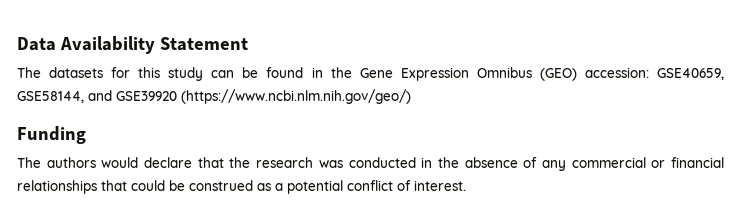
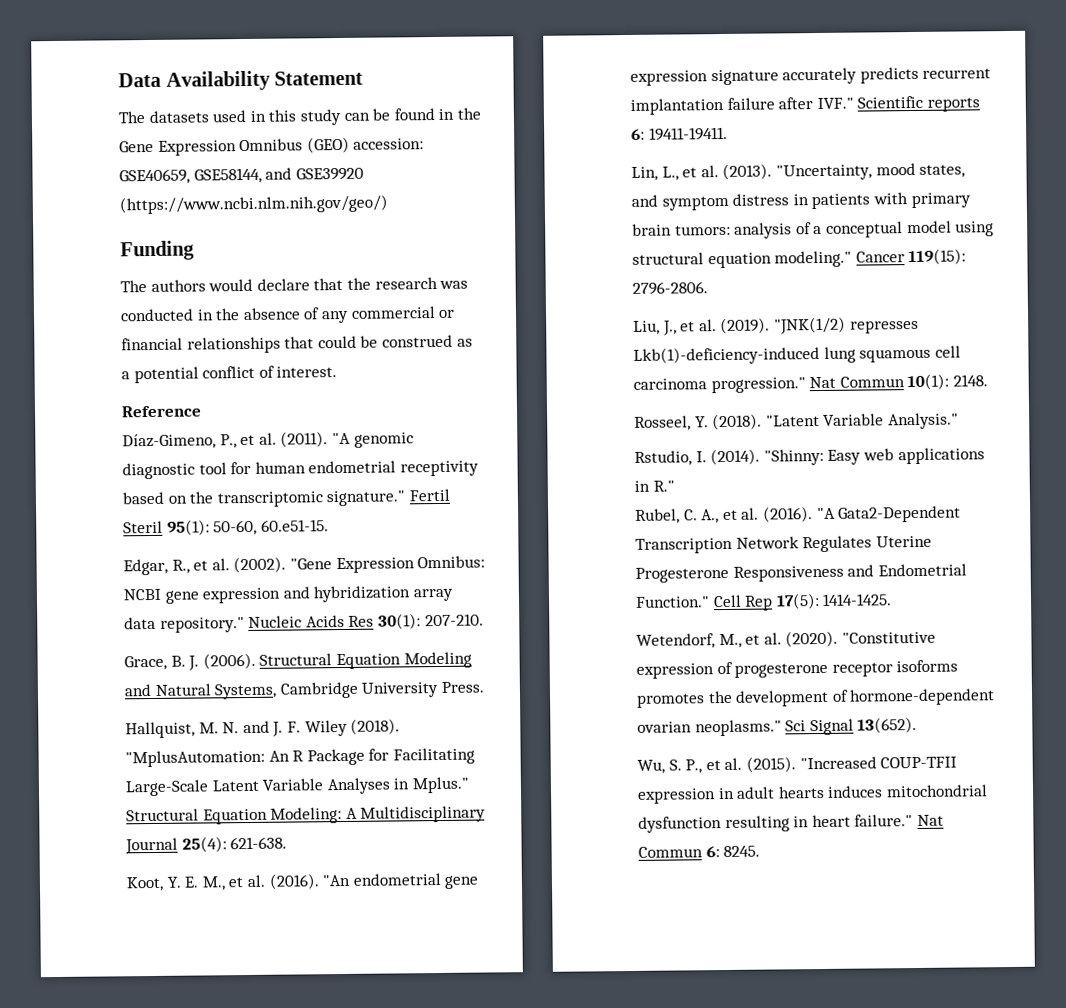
[111,67,131,78] for -> [212,109,266,123] used in
(466, 185) none -> [121,405,202,418] [122,431,414,450] [122,460,479,480] [122,488,450,508] [123,519,329,536] [123,555,486,576] [123,585,454,604] [124,613,484,633] [124,651,472,671] [124,681,484,700] [125,718,401,739] [125,747,475,768] [125,776,470,797] [126,805,487,825] [125,836,288,855] [126,872,480,892] [630,66,992,86] [630,95,980,115] [631,126,728,141] [631,162,966,181] [631,192,971,211] [632,220,995,239] [632,248,967,269] [632,281,708,295] [633,316,919,336] [633,345,961,365] [633,373,988,394] [634,412,959,431] [634,447,985,466] [634,480,675,492] [635,505,962,524] [635,535,932,554] [635,563,967,583] [635,593,893,611] [636,630,936,649] [636,659,959,679] [636,688,996,708] [637,716,918,737] [637,756,958,774] [637,784,988,804] [638,814,944,833] [638,845,761,858] // Reference // Díaz-Gimeno, P., et al. (2011). "A genomic diagnostic tool for human endometrial receptivity based on the transcriptomic signature." Fertil Steril 95(1): 50-60, 60.e51-15. // Edgar, R., et al. (2002). "Gene Expression Omnibus: NCBI gene expression and hybridization array data repository." Nucleic Acids Res 30(1): 207-210. // Grace, B. J. (2006). Structural Equation Modeling and Natural Systems, Cambridge University Press. // Hallquist, M. N. and J. F. Wiley (2018). "MplusAutomation: An R Package for Facilitating Large-Scale Latent Variable Analyses in Mplus." Structural Equation Modeling: A Multidisciplinary Journal 25(4): 621-638. // Koot, Y. E. M., et al. (2016). "An endometrial gene expression signature accurately predicts recurrent implantation failure after IVF." Scientific reports 6: 19411-19411. // Lin, L., et al. (2013). "Uncertainty, mood states, and symptom distress in patients with primary brain tumors: analysis of a conceptual model using structural equation modeling." Cancer 119(15): 2796-2806. // Liu, J., et al. (2019). "JNK(1/2) represses Lkb(1)-deficiency-induced lung squamous cell carcinoma progression." Nat Commun 10(1): 2148. // Rosseel, Y. (2018). "Latent Variable Analysis." // Rstudio, I. (2014). "Shinny: Easy web applications in R." // Rubel, C. A., et al. (2016). "A Gata2-Dependent Transcription Network Regulates Uterine Progesterone Responsiveness and Endometrial Function." Cell Rep 17(5): 1414-1425. // Wetendorf, M., et al. (2020). "Constitutive expression of progesterone receptor isoforms promotes the development of hormone-dependent ovarian neoplasms." Sci Signal 13(652). // Wu, S. P., et al. (2015). "Increased COUP-TFII expression in adult hearts induces mitochondrial dysfunction resulting in heart failure." Nat Commun 6: 8245.

